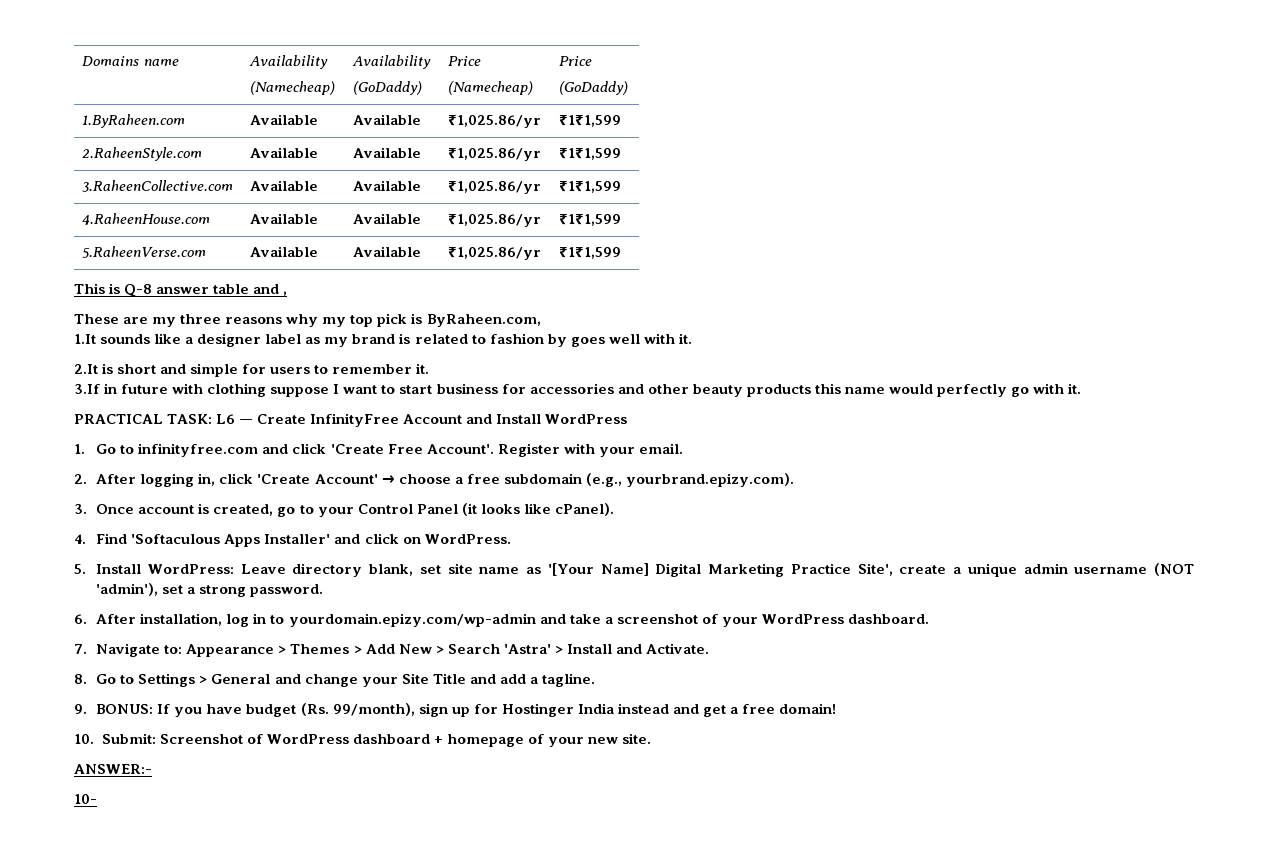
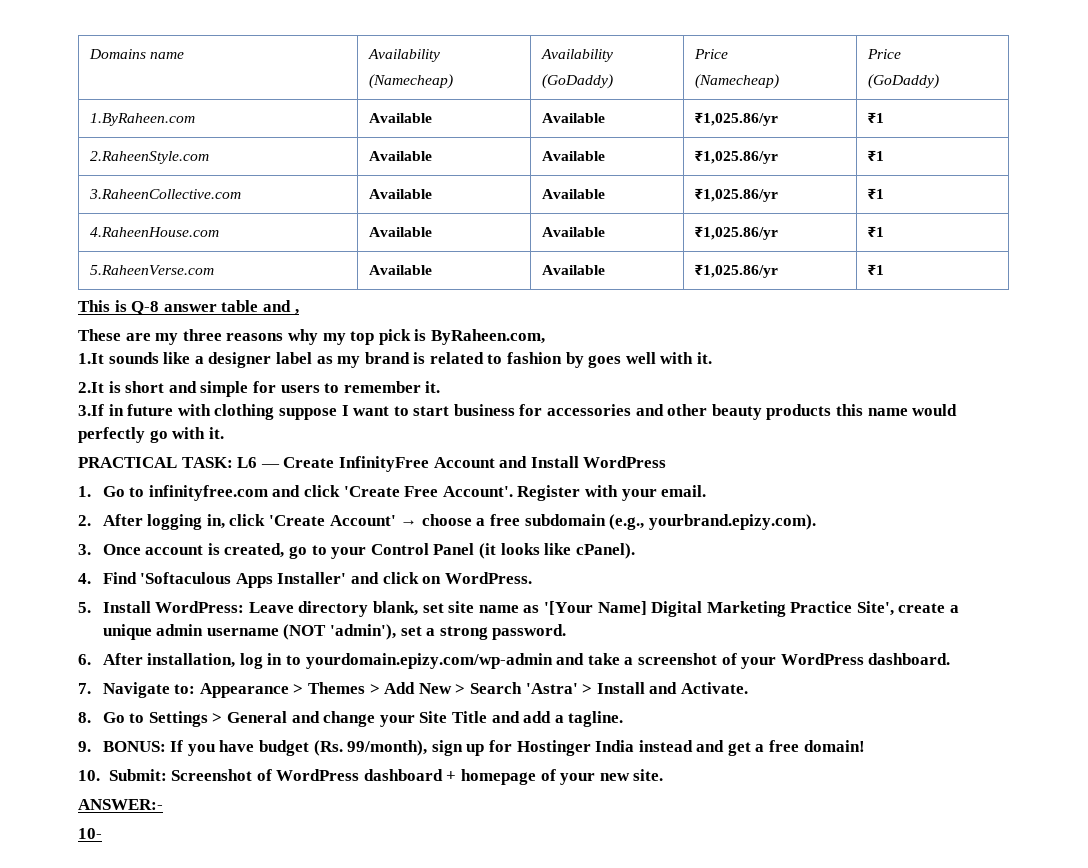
[559,115,622,127] ₹1₹1,599 -> [868,112,885,123] ₹1
[559,148,622,160] ₹1₹1,599 -> [868,150,885,161] ₹1
[559,181,622,193] ₹1₹1,599 -> [868,188,885,199] ₹1
[559,214,622,226] ₹1₹1,599 -> [868,226,885,237] ₹1
[559,247,622,259] ₹1₹1,599 -> [868,264,885,275] ₹1

